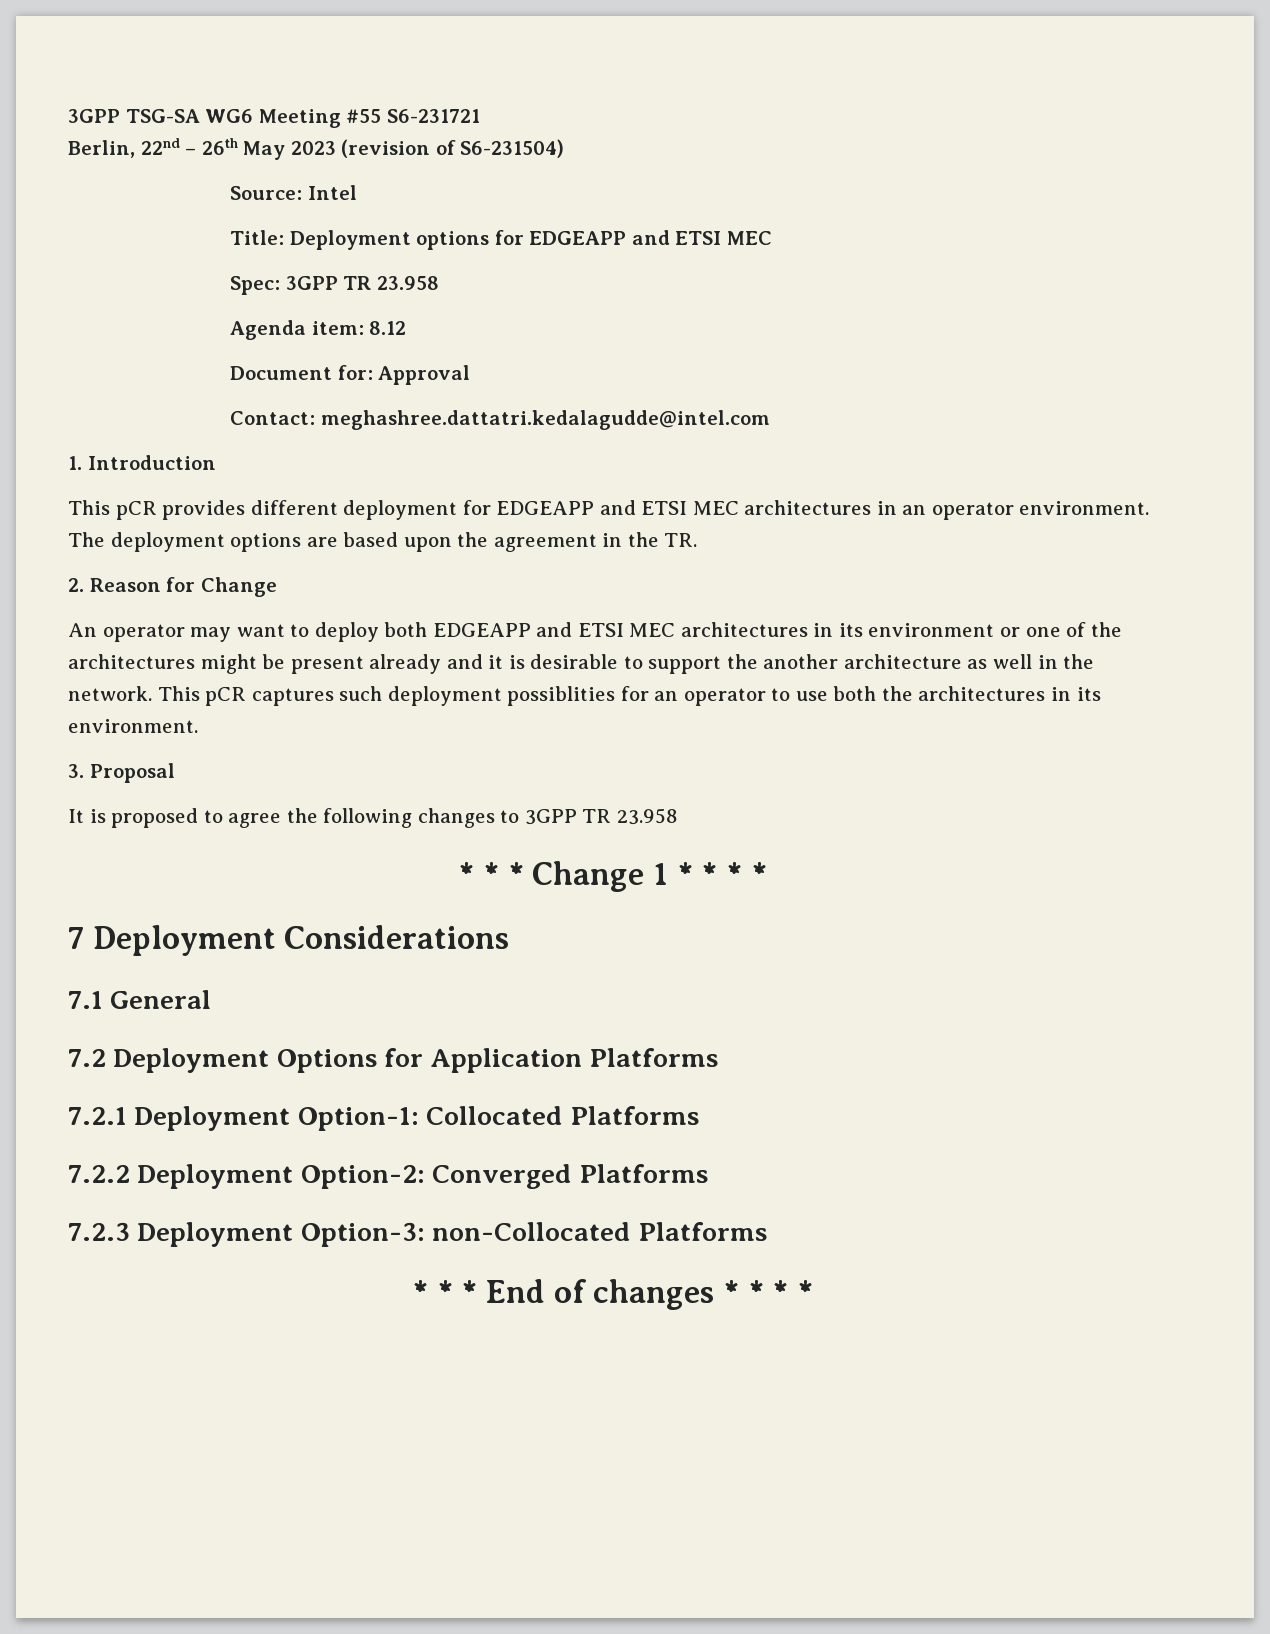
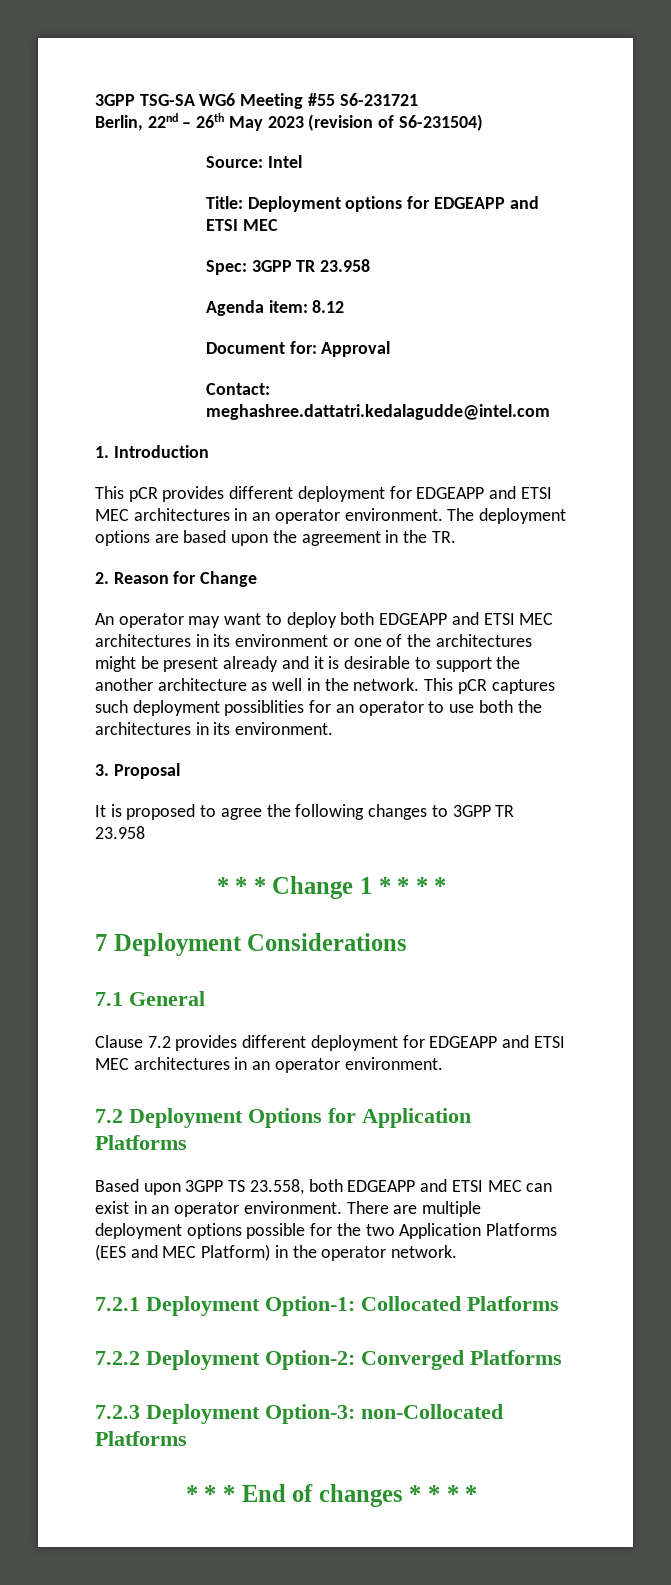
(212, 999) none -> [95,1035,565,1051] [95,1057,443,1073] // Clause 7.2 provides different deployment for EDGEAPP and ETSI MEC architectures in an operator environment.
(719, 1057) none -> [95,1179,553,1195] [95,1201,482,1217] [95,1223,558,1239] [95,1244,458,1261] // Based upon 3GPP TS 23.558, both EDGEAPP and ETSI MEC can exist in an operator environment. There are multiple deployment options possible for the two Application Platforms (EES and MEC Platform) in the operator network.

